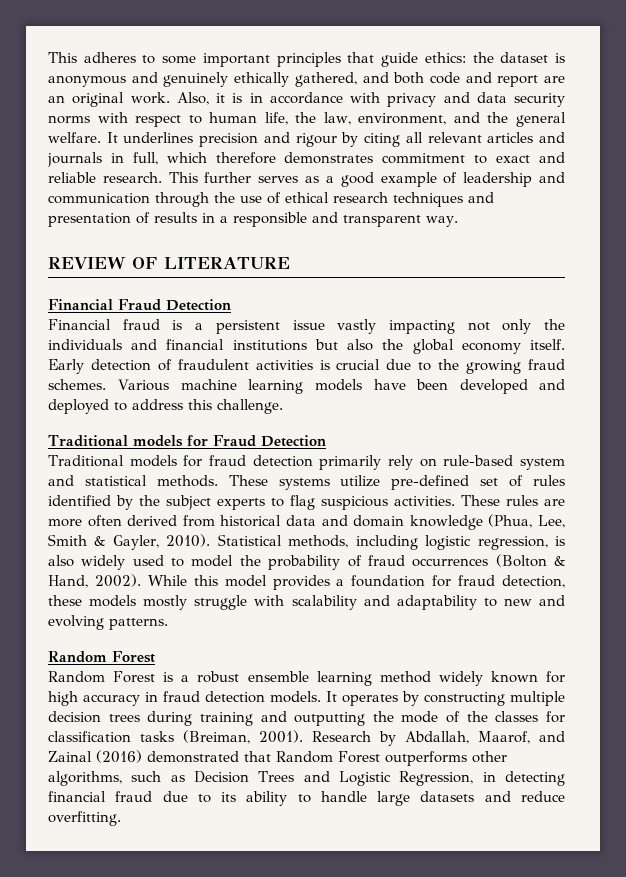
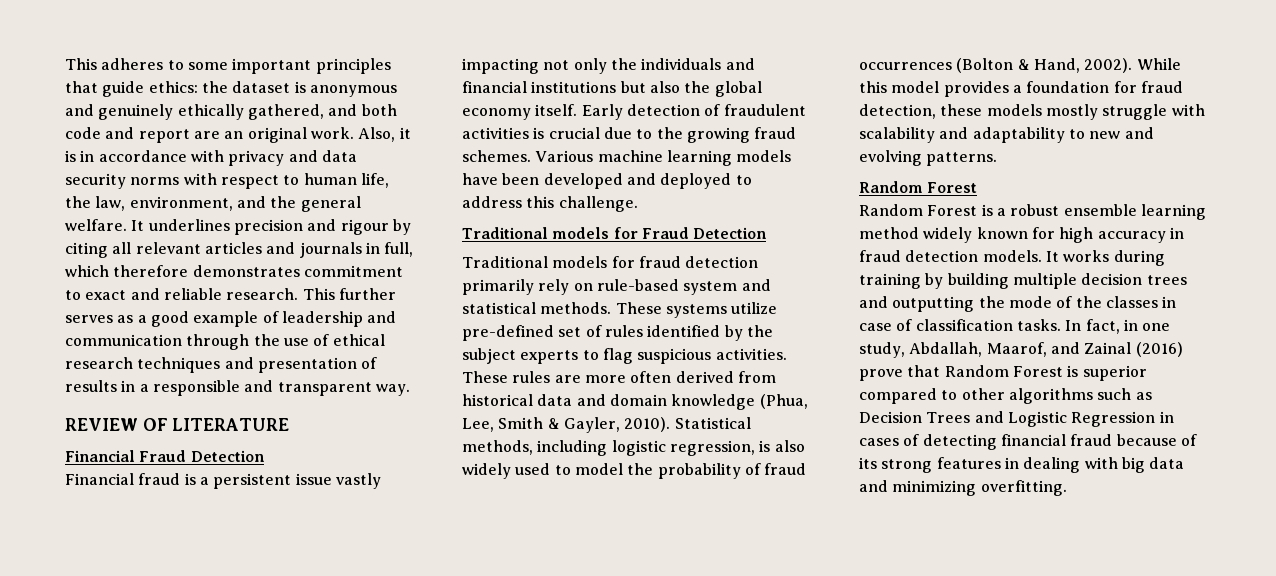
[342,691,505,706] operates by constructing -> [1063,250,1165,266] [859,273,1009,289] works during training by building
[147,711,253,726] during training -> (1187, 280) none
[545,711,565,723] [48,730,396,746] for classification tasks (Breiman, 2001). Research by -> [1162,296,1177,308] [859,319,1171,334] [859,342,905,358] in case of classification tasks. In fact, in one study,
[147,751,239,763] demonstrated -> [859,369,903,381] prove
[385,751,507,766] [48,771,122,786] outperforms other algorithms, -> [1067,365,1147,381] [859,388,1093,404] is superior compared to other algorithms
[399,771,566,786] [48,791,565,806] Regression, in detecting financial fraud due to its ability to handle large datasets and reduce -> [1071,411,1174,427] [859,434,1197,450] [859,457,1185,473] [859,480,977,496] Regression in cases of detecting financial fraud because of its strong features in dealing with big data and minimizing

